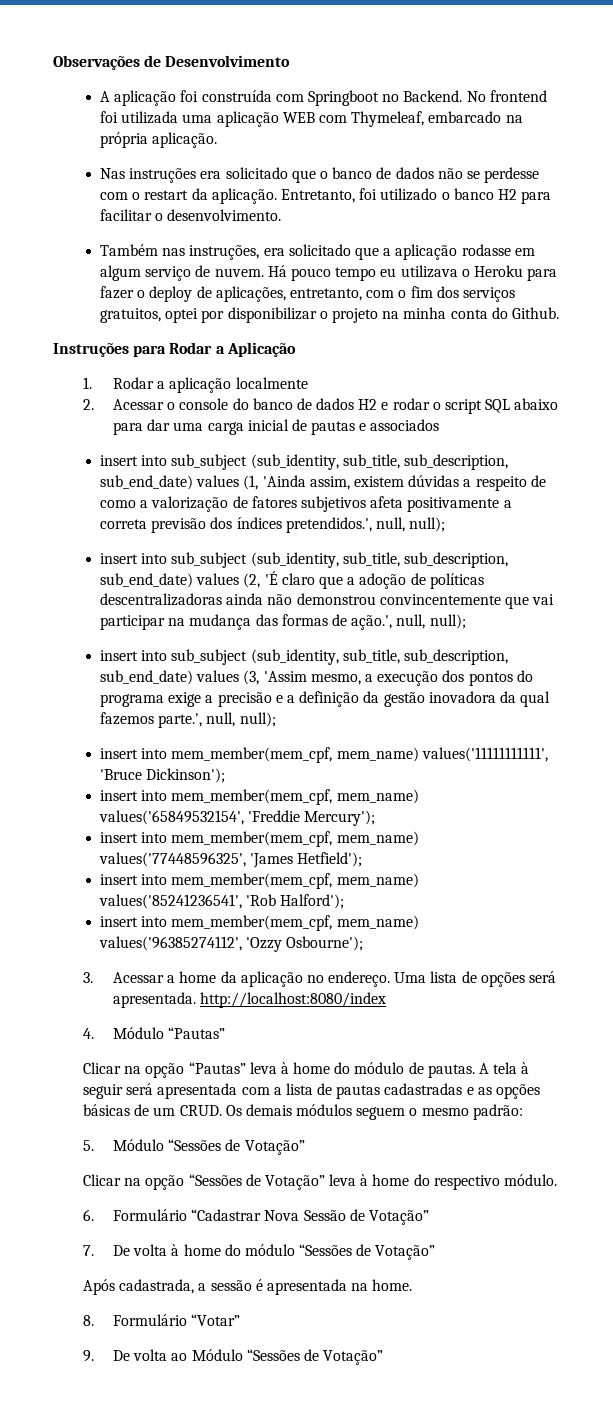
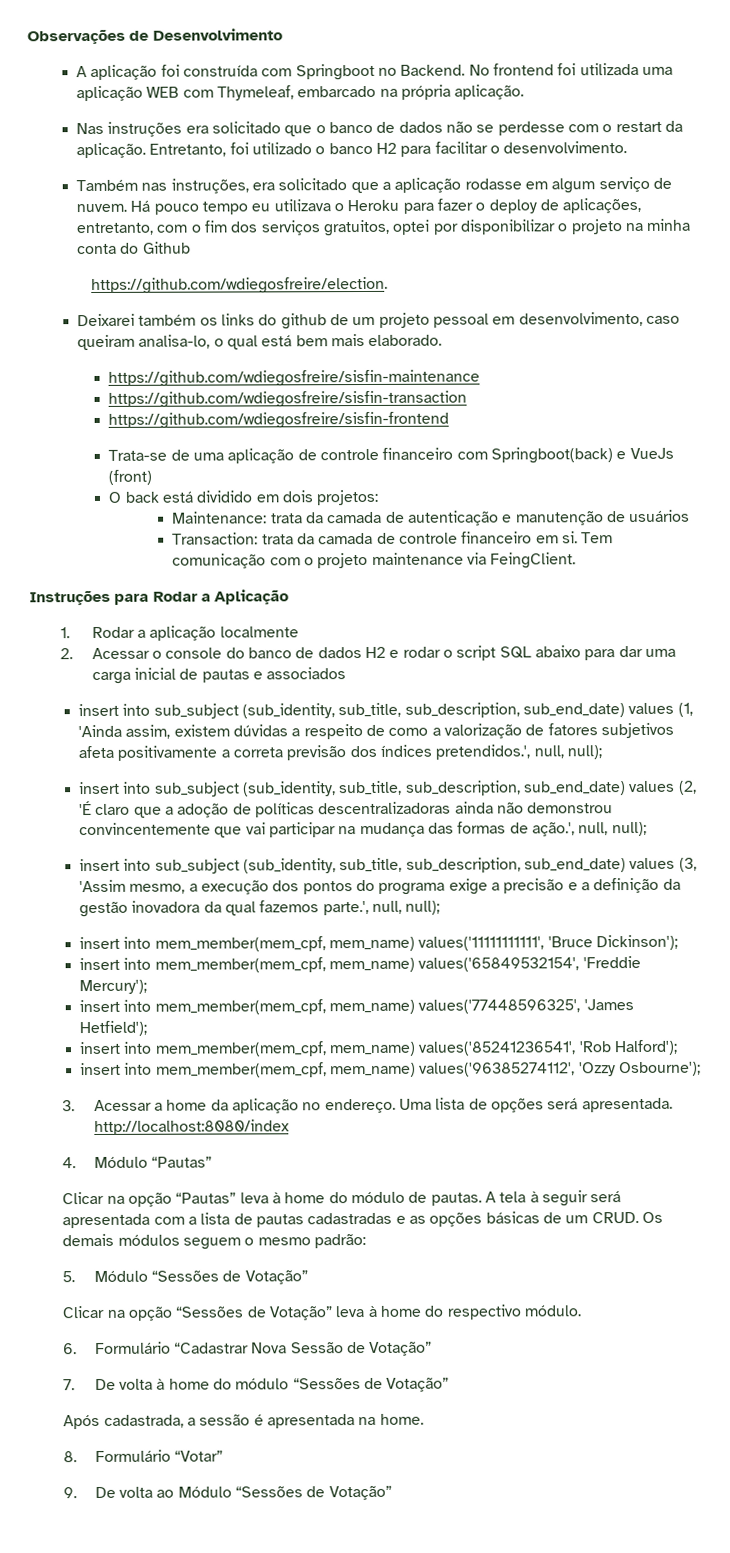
[511,307,559,319] Github. -> [142,241,191,254] [90,276,388,295] [77,311,680,330] [77,333,443,351] [108,369,481,387] [108,390,468,408] [108,411,450,429] [108,447,674,464] [108,469,153,485] [108,489,380,506] [172,509,691,526] [172,531,614,545] [172,552,577,569] Github // https://github.com/wdiegosfreire/election. // Deixarei também os links do github de um projeto pessoal em desenvolvimento, caso queiram analisa-lo, o qual está bem mais elaborado. // https://github.com/wdiegosfreire/sisfin-maintenance // https://github.com/wdiegosfreire/sisfin-transaction // https://github.com/wdiegosfreire/sisfin-frontend // Trata-se de uma aplicação de controle financeiro com Springboot(back) e VueJs (front) // O back está dividido em dois projetos: // Maintenance: trata da camada de autenticação e manutenção de usuários // Transaction: trata da camada de controle financeiro em si. Tem comunicação com o projeto maintenance via FeingClient.

